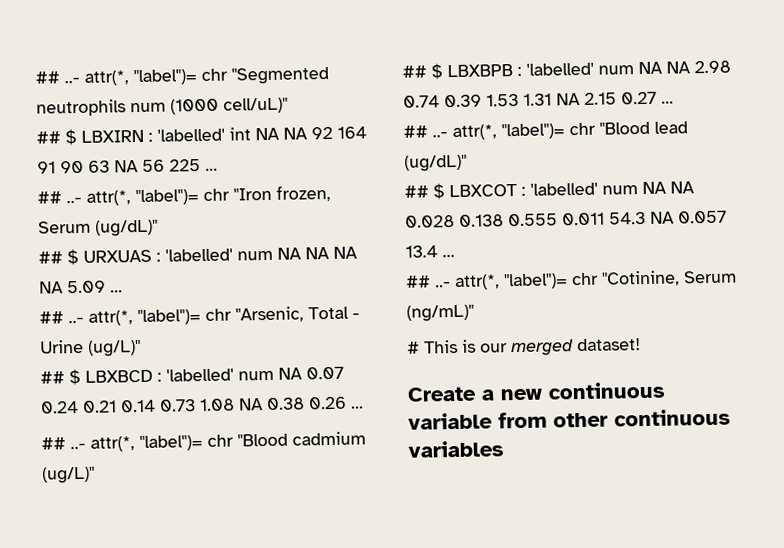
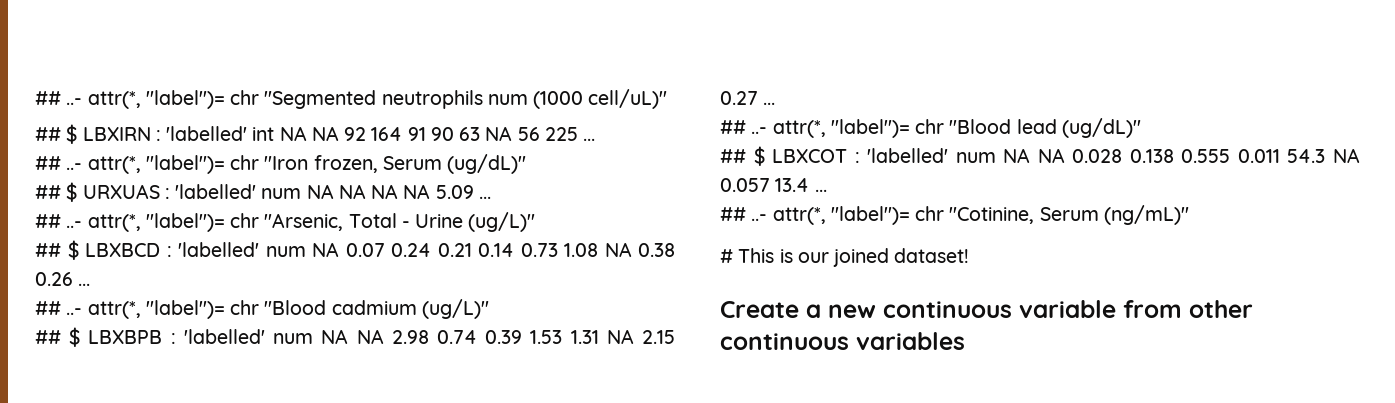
[511,339,574,357] merged -> [833,248,890,267] joined

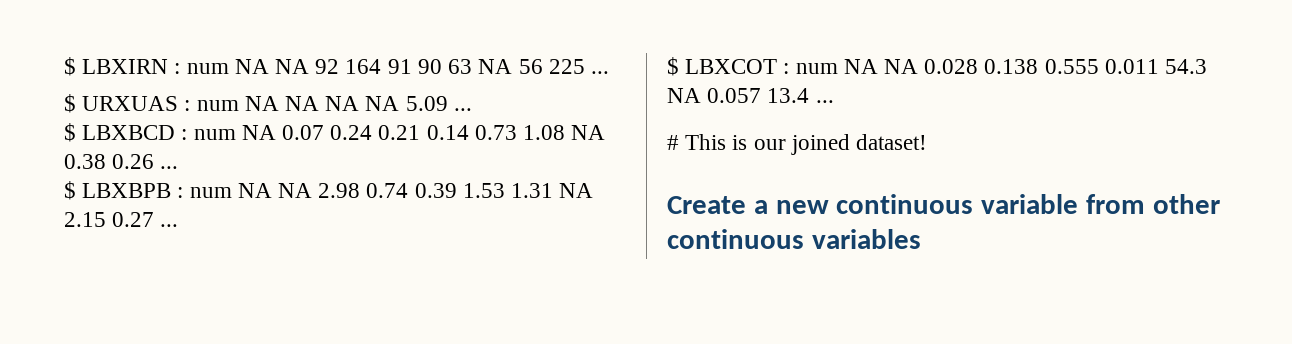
[35,89,668,109] [35,127,61,141] ## ..- attr(*, "label")= chr "Segmented neutrophils num (1000 cell/uL)" // ## -> (64, 66) none
[166,126,275,141] 'labelled' int -> [186,63,229,74] num
[35,154,527,174] [35,185,61,199] ## ..- attr(*, "label")= chr "Iron frozen, Serum (ug/dL)" // ## -> (609, 72) none
[175,184,257,199] 'labelled' -> (191, 105) none
[35,212,536,232] [35,243,61,257] ## ..- attr(*, "label")= chr "Arsenic, Total - Urine (ug/L)" // ## -> (472, 109) none
[178,242,259,257] 'labelled' -> (188, 134) none
[35,299,489,319] [35,330,61,344] ## ..- attr(*, "label")= chr "Blood cadmium (ug/L)" // ## -> (179, 167) none
[183,329,265,344] 'labelled' -> (184, 192) none
[720,118,1141,138] [720,149,746,163] ## ..- attr(*, "label")= chr "Blood lead (ug/dL)" // ## -> (179, 225) none
[867,148,949,163] 'labelled' -> (790, 68) none
[720,205,1189,225] // ## ..- attr(*, "label")= chr "Cotinine, Serum (ng/mL)" -> (834, 101) none

